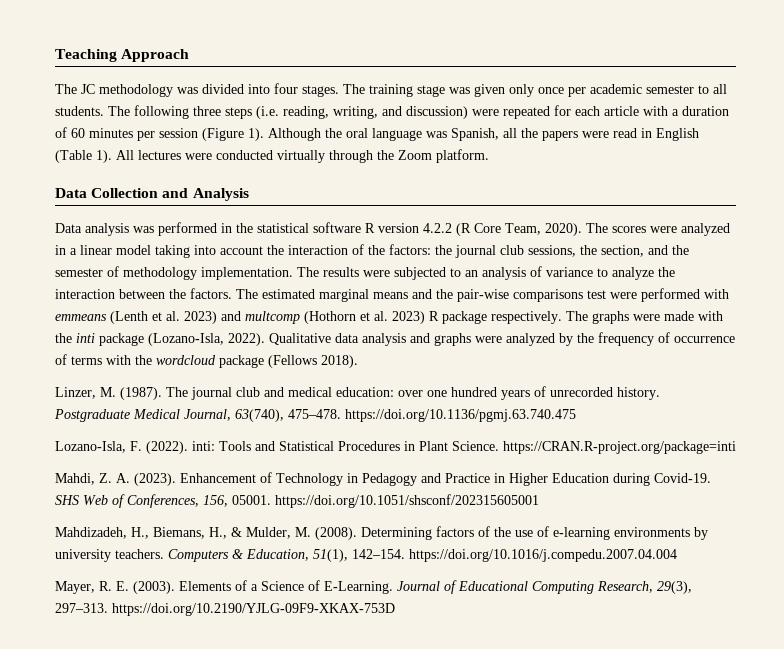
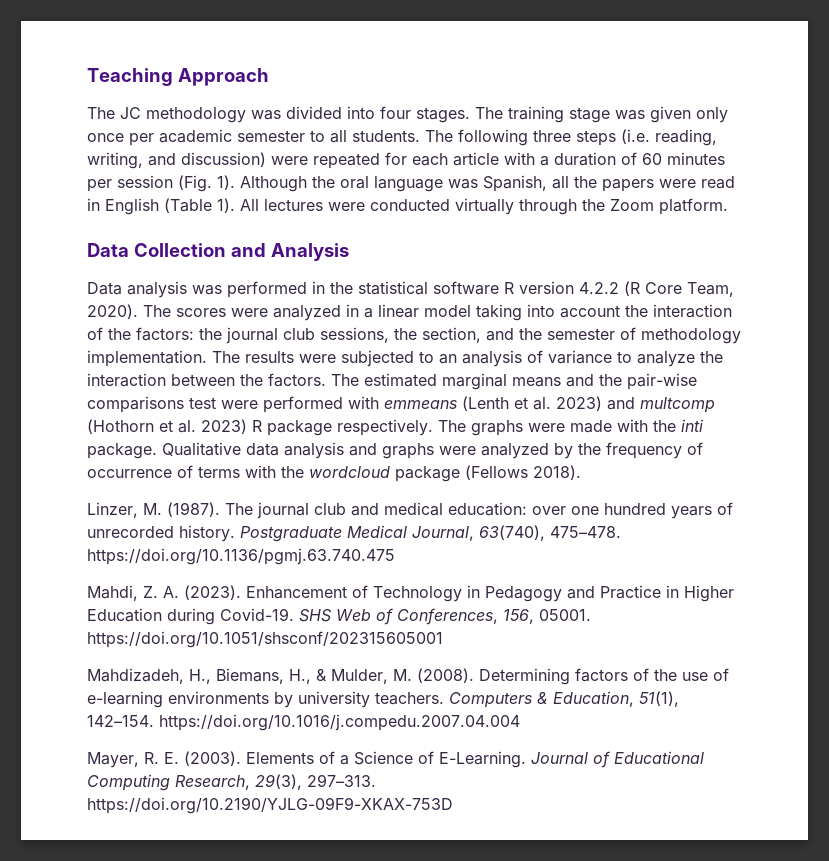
[202,128,244,141] (Figure -> [178,175,212,192] (Fig.
[99,333,265,346] package (Lozano-Isla, 2022). -> [87,443,157,459] package.
[55,441,736,454] // Lozano-Isla, F. (2022). inti: Tools and Statistical Procedures in Plant Science. https://CRAN.R-project.org/package=inti -> (395, 556) none

